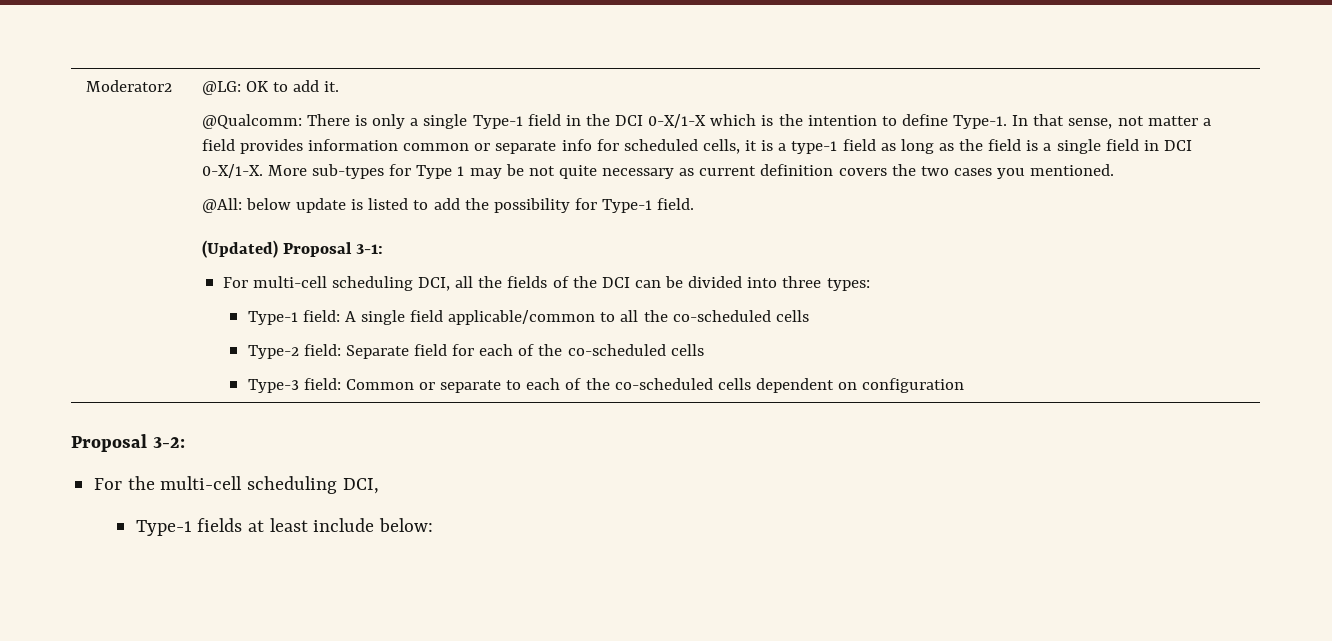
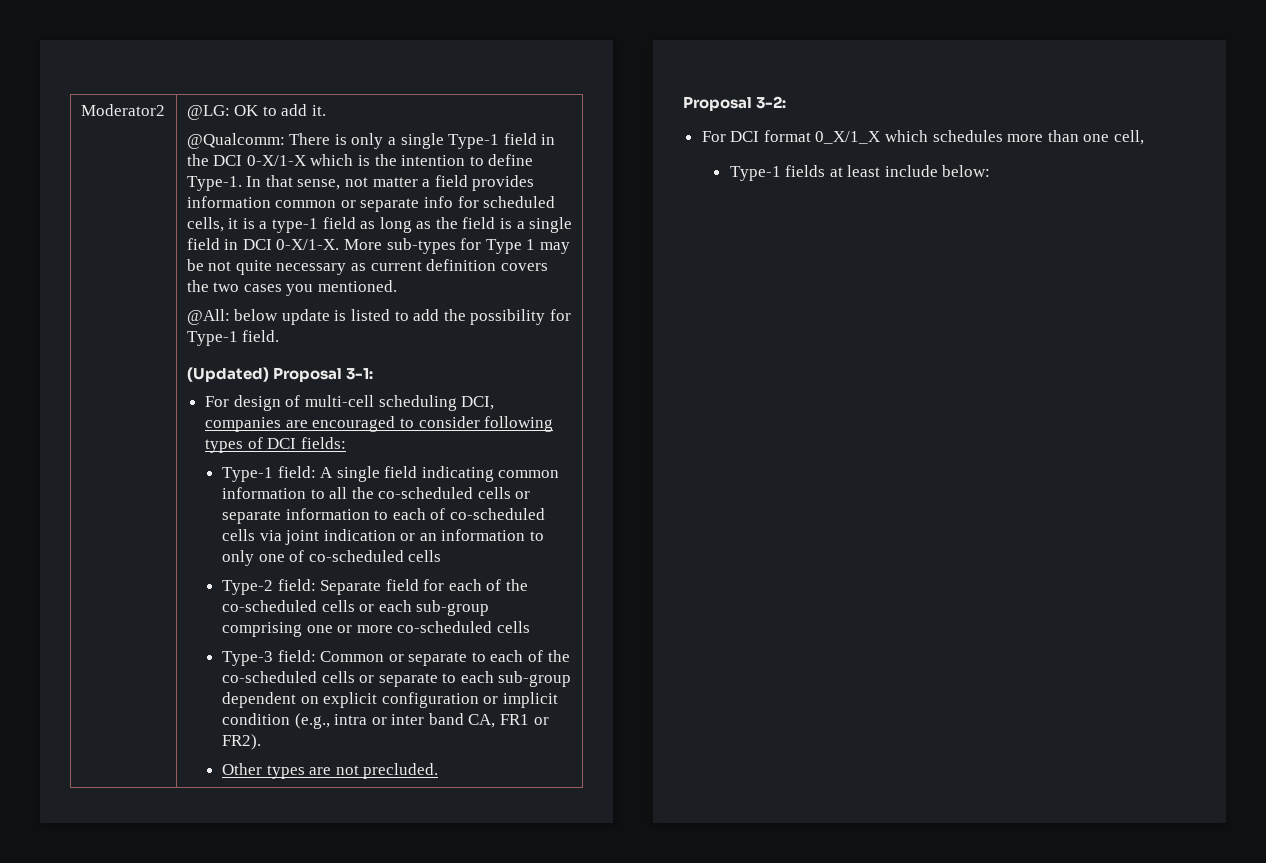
[252,276,870,291] multi-cell scheduling DCI, all the fields of the DCI can be divided into three types: -> [233,395,495,411] [205,416,554,432] [205,437,347,453] design of multi-cell scheduling DCI, companies are encouraged to consider following types of DCI fields:
[448,310,596,325] applicable/common -> [421,466,560,482] [221,487,306,499] indicating common information
(809, 316) none -> [515,491,531,499] [221,508,545,524] [221,529,545,545] [221,550,442,566] or separate information to each of co-scheduled cells via joint indication or an information to only one of co-scheduled cells
(704, 350) none -> [359,600,490,616] [221,621,530,637] or each sub-group comprising one or more co-scheduled cells
(751, 384) none -> [359,671,572,687] or separate to each sub-group
(858, 386) none -> [323,692,378,708] explicit
[71,434,185,452] [94,476,379,494] // Proposal 3-2: // For the multi-cell scheduling DCI, -> [483,692,558,708] [221,713,549,729] [221,734,261,750] [221,763,439,779] [683,96,787,111] [701,130,1145,145] or implicit condition (e.g., intra or inter band CA, FR1 or FR2). // Other types are not precluded. // Proposal 3-2: // For DCI format 0_X/1_X which schedules more than one cell,

